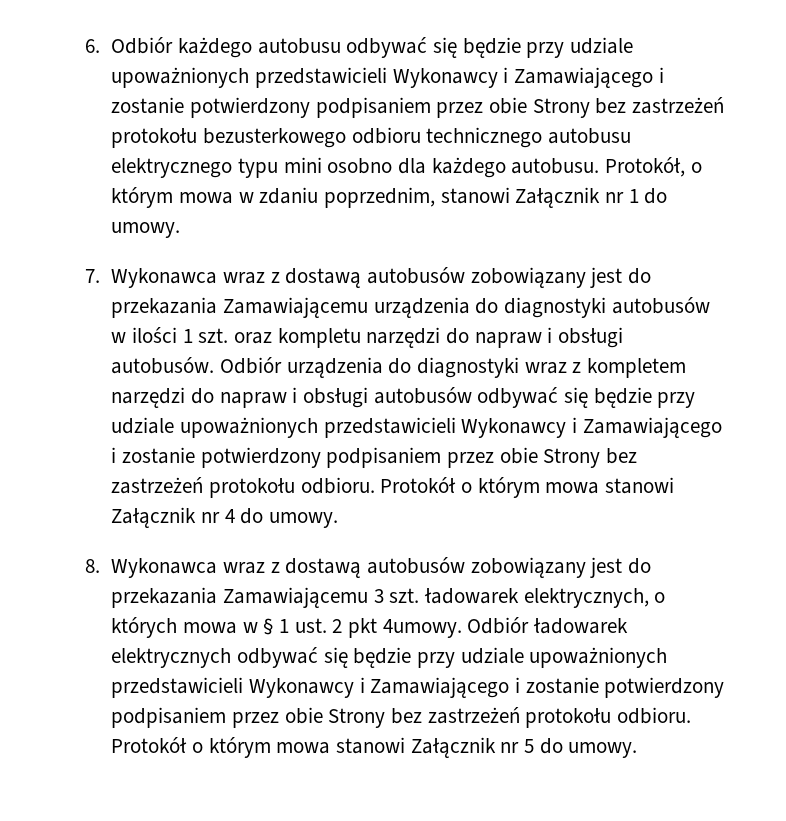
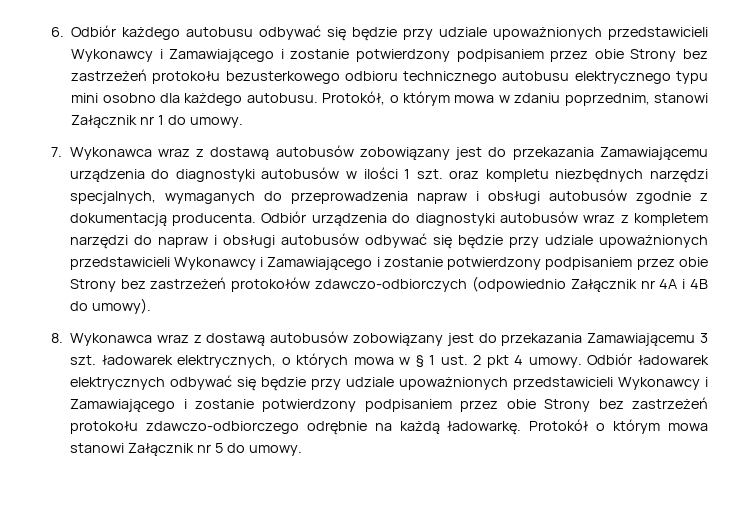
[366,327,624,348] [111,357,215,374] narzędzi do napraw i obsługi autobusów. -> [555,169,708,183] [69,189,708,204] [69,213,257,226] niezbędnych narzędzi specjalnych, wymaganych do przeprowadzenia napraw i obsługi autobusów zgodnie z dokumentacją producenta.
(520, 367) none -> [499,211,578,223] autobusów
[209,477,675,498] [111,507,339,528] protokołu odbioru. Protokół o którym mowa stanowi Załącznik nr 4 do umowy. -> [231,276,709,292] [69,298,151,314] protokołów zdawczo-odbiorczych (odpowiednio Załącznik nr 4A i 4B do umowy).
[382,619,462,638] 4umowy. -> [514,355,582,368] 4 umowy.
[617,707,692,724] odbioru. -> [145,421,522,435] zdawczo-odbiorczego odrębnie na każdą ładowarkę.

